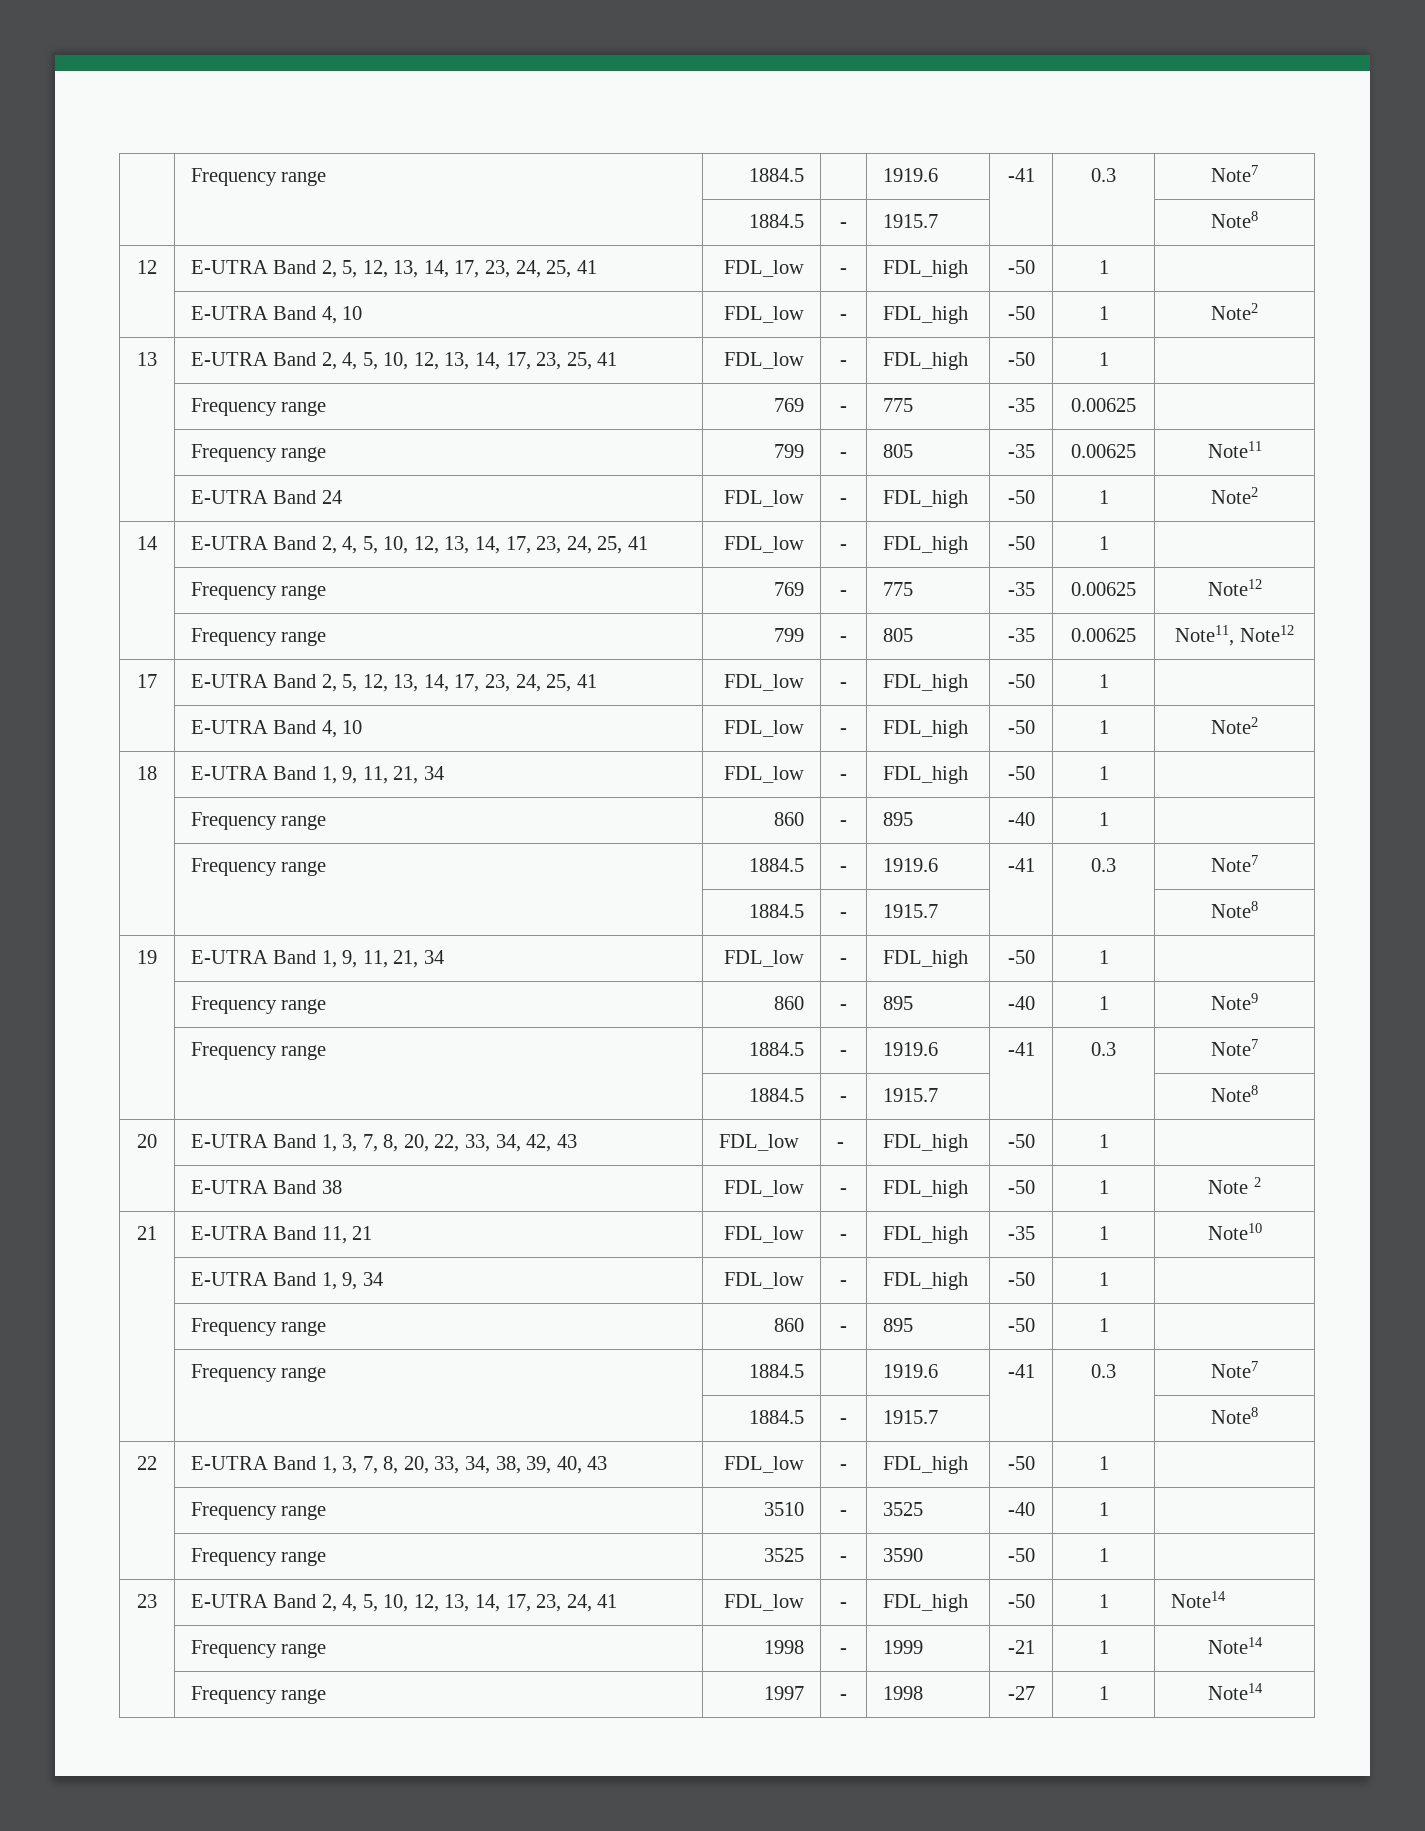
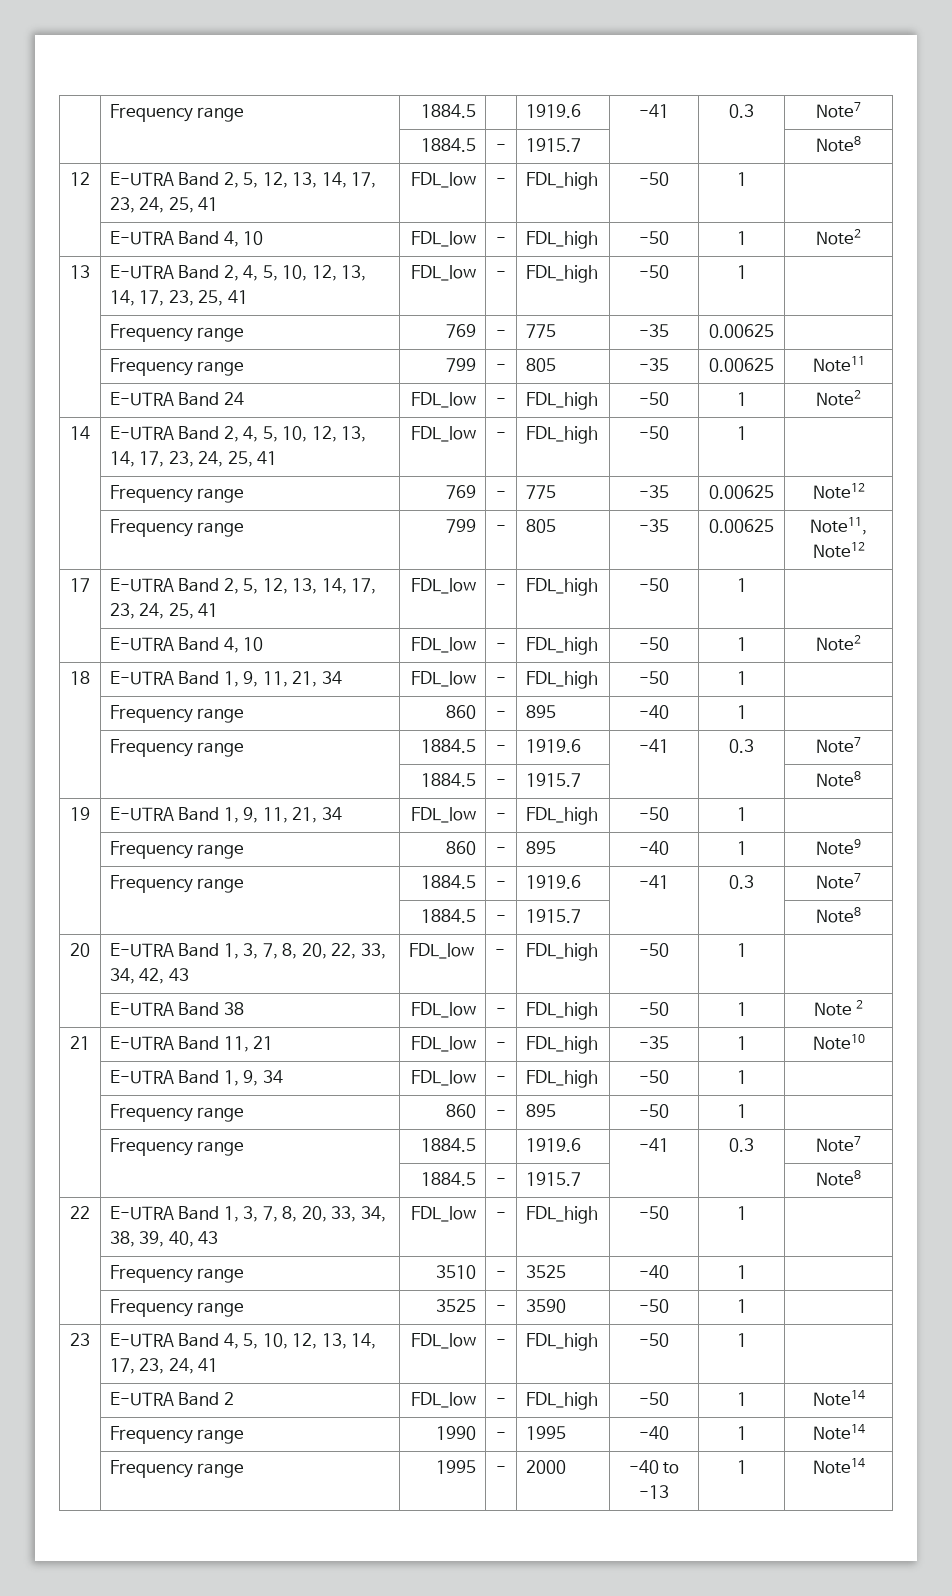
[321,1594,337,1612] 2, -> (220, 1340) none
[1170,1591,1226,1608] [190,1640,327,1658] [764,1640,805,1654] [840,1648,847,1654] [882,1640,923,1654] [1007,1640,1035,1654] [1098,1640,1109,1654] [1207,1637,1263,1654] [190,1686,327,1704] [764,1686,805,1700] [840,1694,847,1700] [882,1686,923,1700] [1007,1686,1035,1700] [1098,1686,1109,1700] [1207,1683,1263,1700] Note14 // | Frequency range | 1998 | - | 1999 | -21 | 1 | Note14 // | Frequency range | 1997 | - | 1998 | -27 | 1 | Note14 -> [110,1392,234,1406] [410,1392,476,1408] [496,1398,506,1405] [526,1392,599,1410] [639,1392,669,1406] [736,1392,747,1406] [812,1390,865,1406] [110,1426,245,1444] [435,1426,476,1440] [496,1432,506,1439] [526,1426,567,1440] [639,1426,669,1440] [736,1426,747,1440] [812,1424,865,1440] [110,1460,245,1478] [435,1460,476,1474] [496,1466,506,1473] [526,1460,567,1474] [628,1460,680,1474] [639,1485,669,1499] [736,1460,747,1474] [812,1458,865,1474] // | E-UTRA Band 2 | FDL_low | - | FDL_high | -50 | 1 | Note14 // | Frequency range | 1990 | - | 1995 | -40 | 1 | Note14 // | Frequency range | 1995 | - | 2000 | -40 to -13 | 1 | Note14

